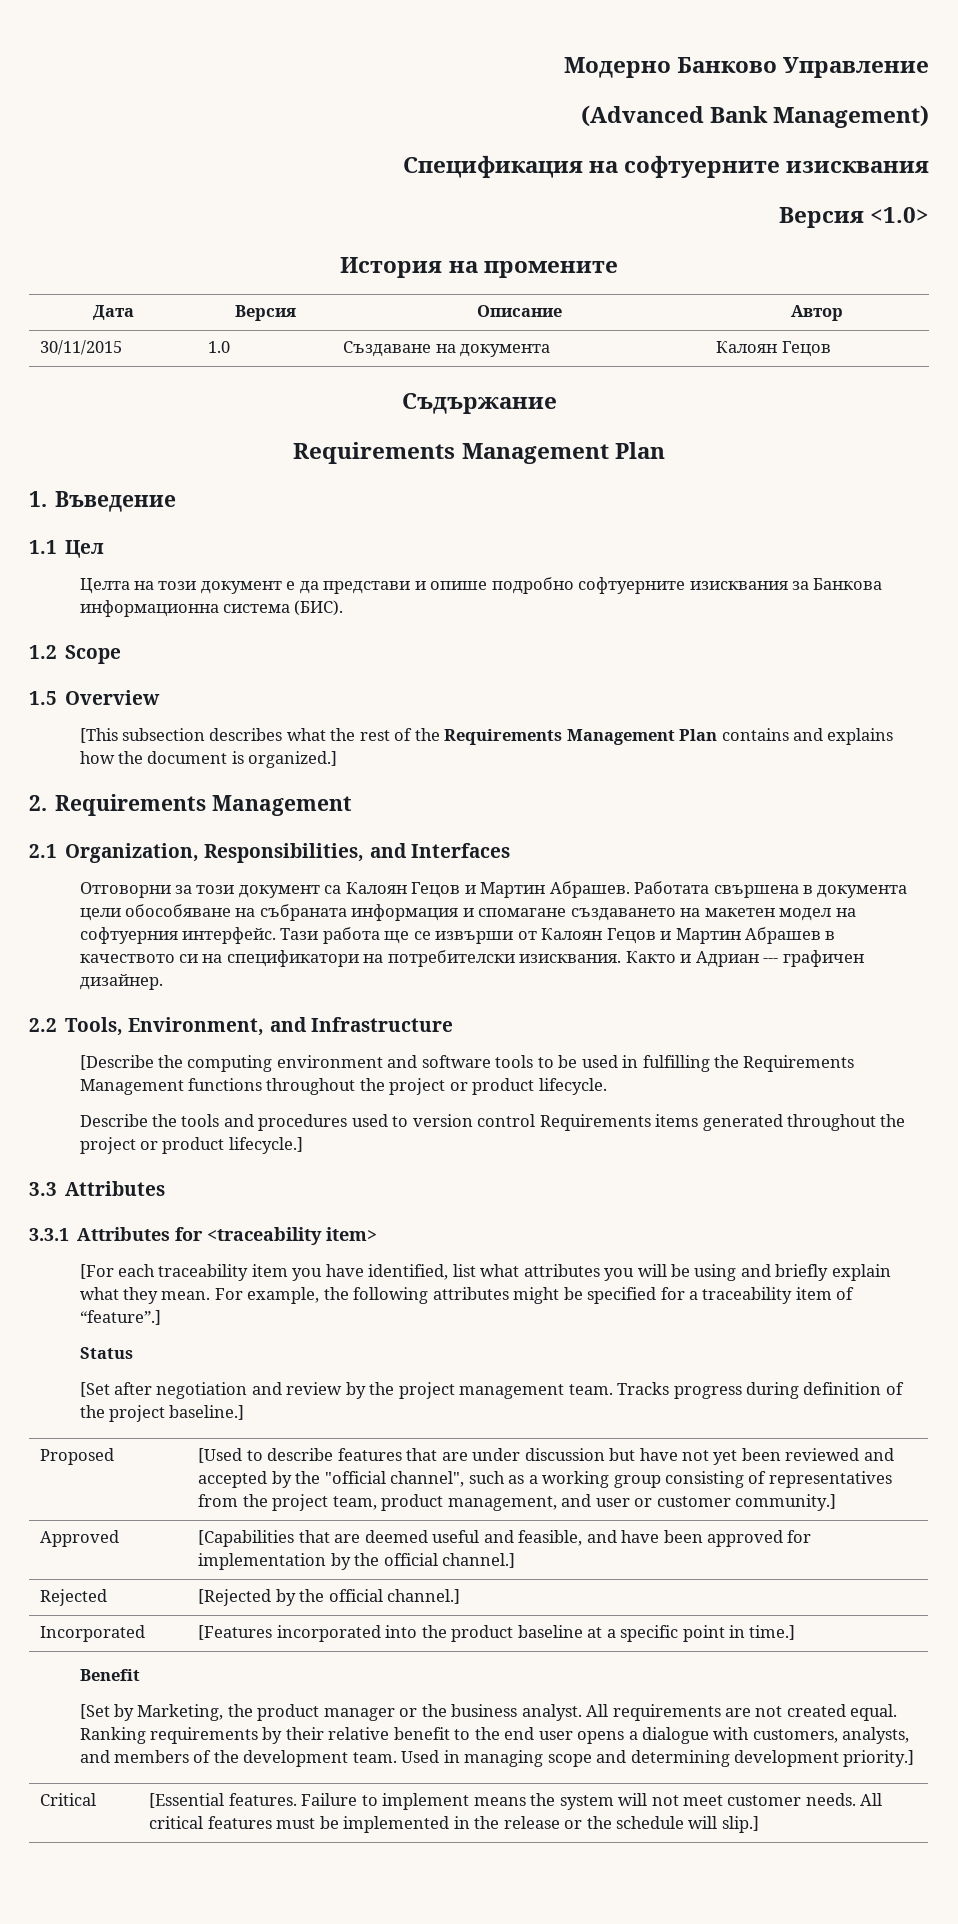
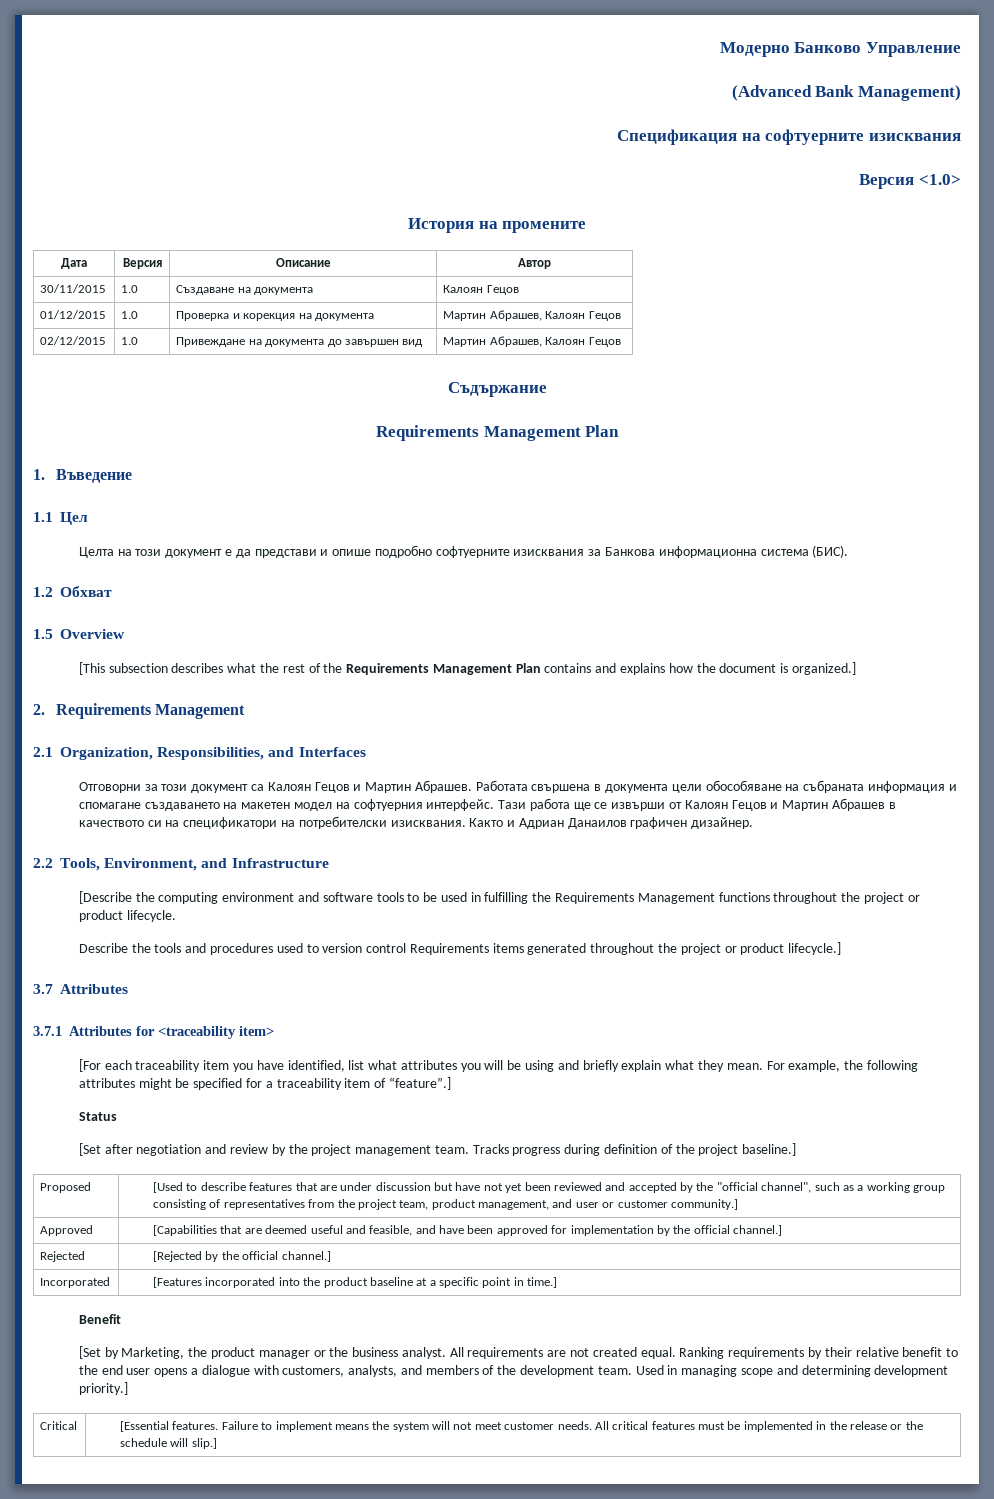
(831, 349) none -> [40,310,107,319] [121,311,139,319] [176,311,374,321] [443,310,621,321] [40,336,107,345] [121,337,139,345] [176,337,424,347] [443,336,621,347] // 01/12/2015 | 1.0 | Проверка и корекция на документа | Мартин Абрашев, Калоян Гецов // 02/12/2015 | 1.0 | Привеждане на документа до завършен вид | Мартин Абрашев, Калоян Гецов
[65,645,122,664] Scope -> [60,586,112,597] Обхват
[763,958,779,963] --- -> [567,818,627,829] Данаилов
[29,1182,57,1196] 3.3 -> [33,984,53,994] 3.7
[29,1228,69,1241] 3.3.1 -> [33,1026,62,1036] 3.7.1

